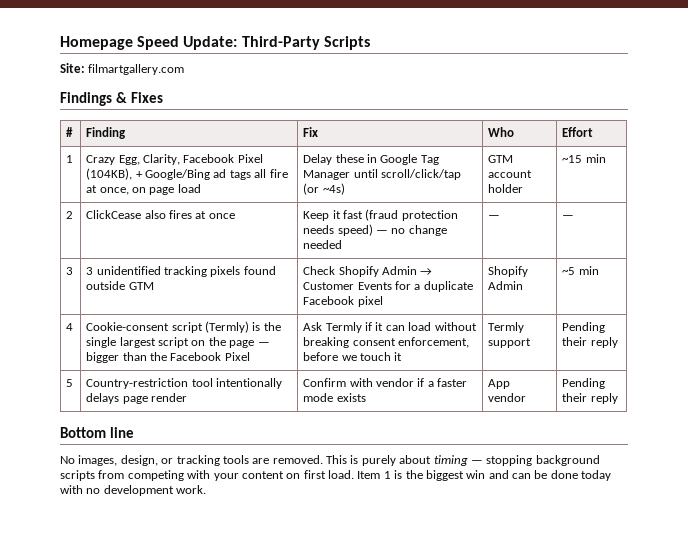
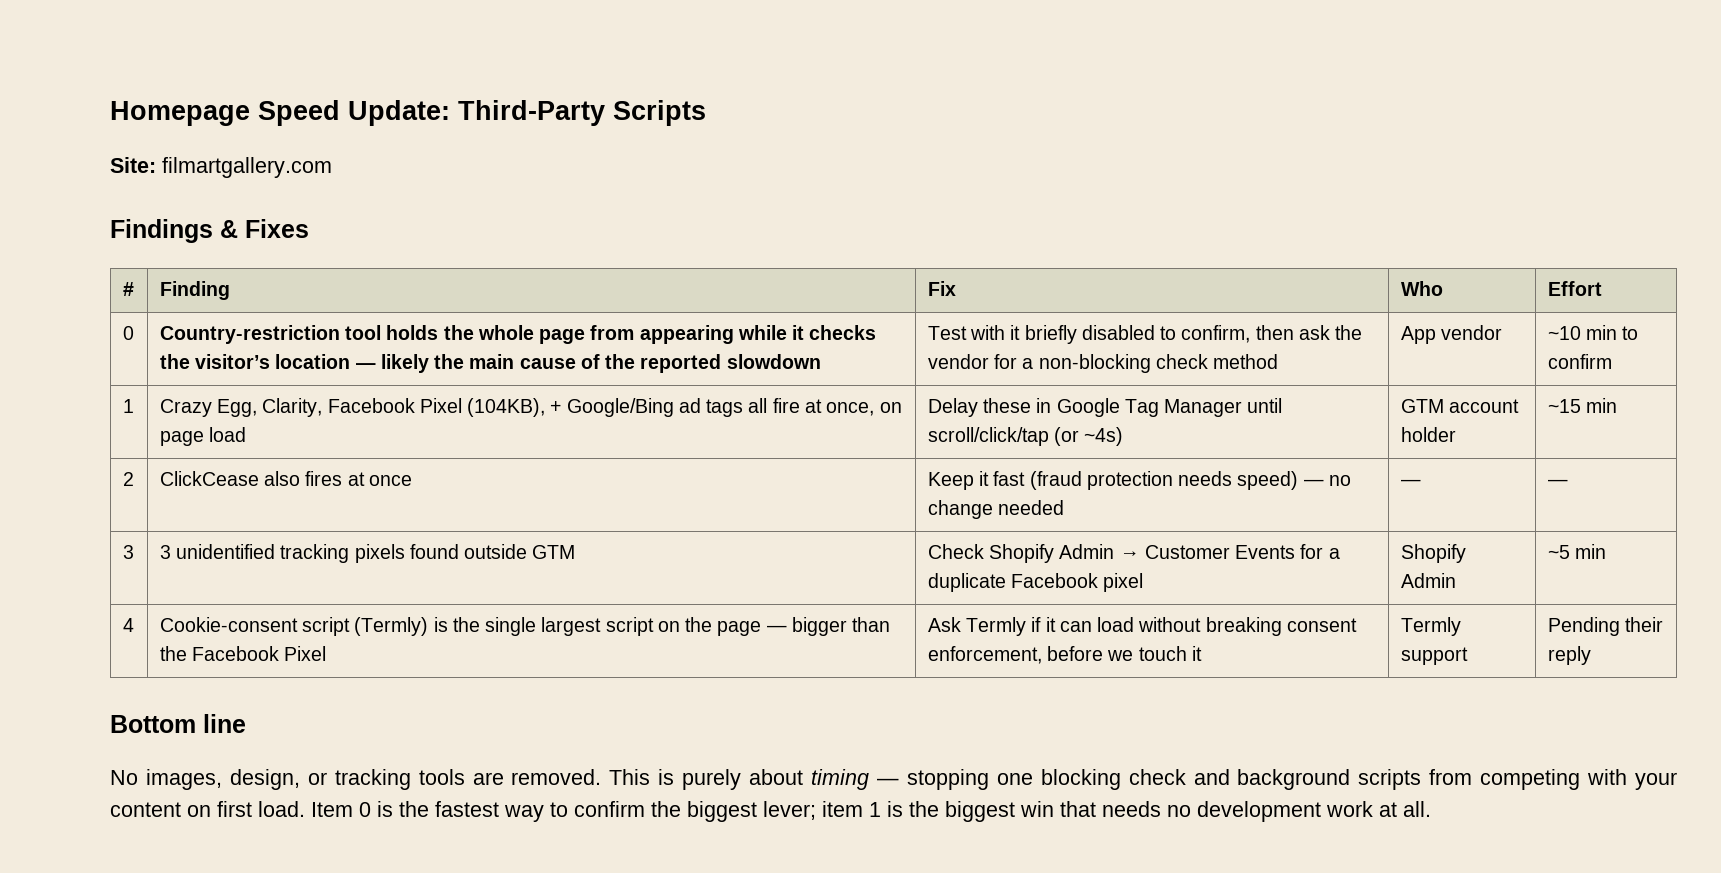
(594, 132) none -> [122,326,134,340] [159,325,877,344] [159,354,821,373] [927,325,1363,344] [927,354,1279,373] [1400,325,1503,344] [1547,325,1639,340] [1547,354,1612,369] // 0 | Country-restriction tool holds the whole page from appearing while it checks the visitor’s location — likely the main cause of the reported slowdown | Test with it briefly disabled to confirm, then ask the vendor for a non-blocking check method | App vendor | ~10 min to confirm
[66,379,74,387] [86,378,283,389] [86,393,188,404] [303,378,468,387] [303,393,366,402] [488,379,511,389] [488,393,527,402] [562,378,606,389] [562,393,618,404] // 5 | Country-restriction tool intentionally delays page render | Confirm with vendor if a faster mode exists | App vendor | Pending their reply -> (1591, 655) none
(533, 460) none -> [996,769,1230,790] one blocking check and
(381, 475) none -> [359,801,863,822] 0 is the fastest way to confirm the biggest lever; item
[488,470,612,481] [60,485,207,496] and can be done today with no development work. -> [1060,801,1431,822] that needs no development work at all.

